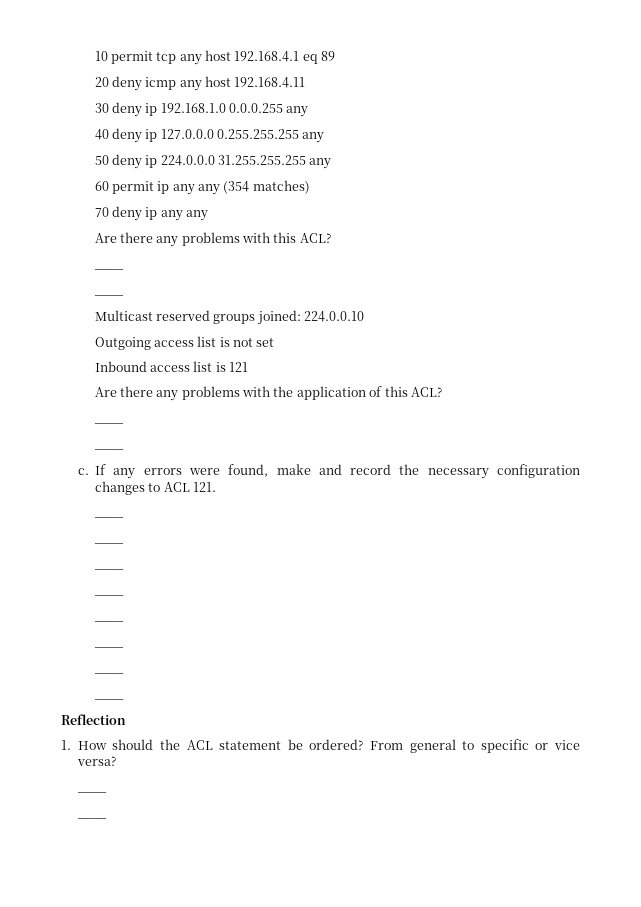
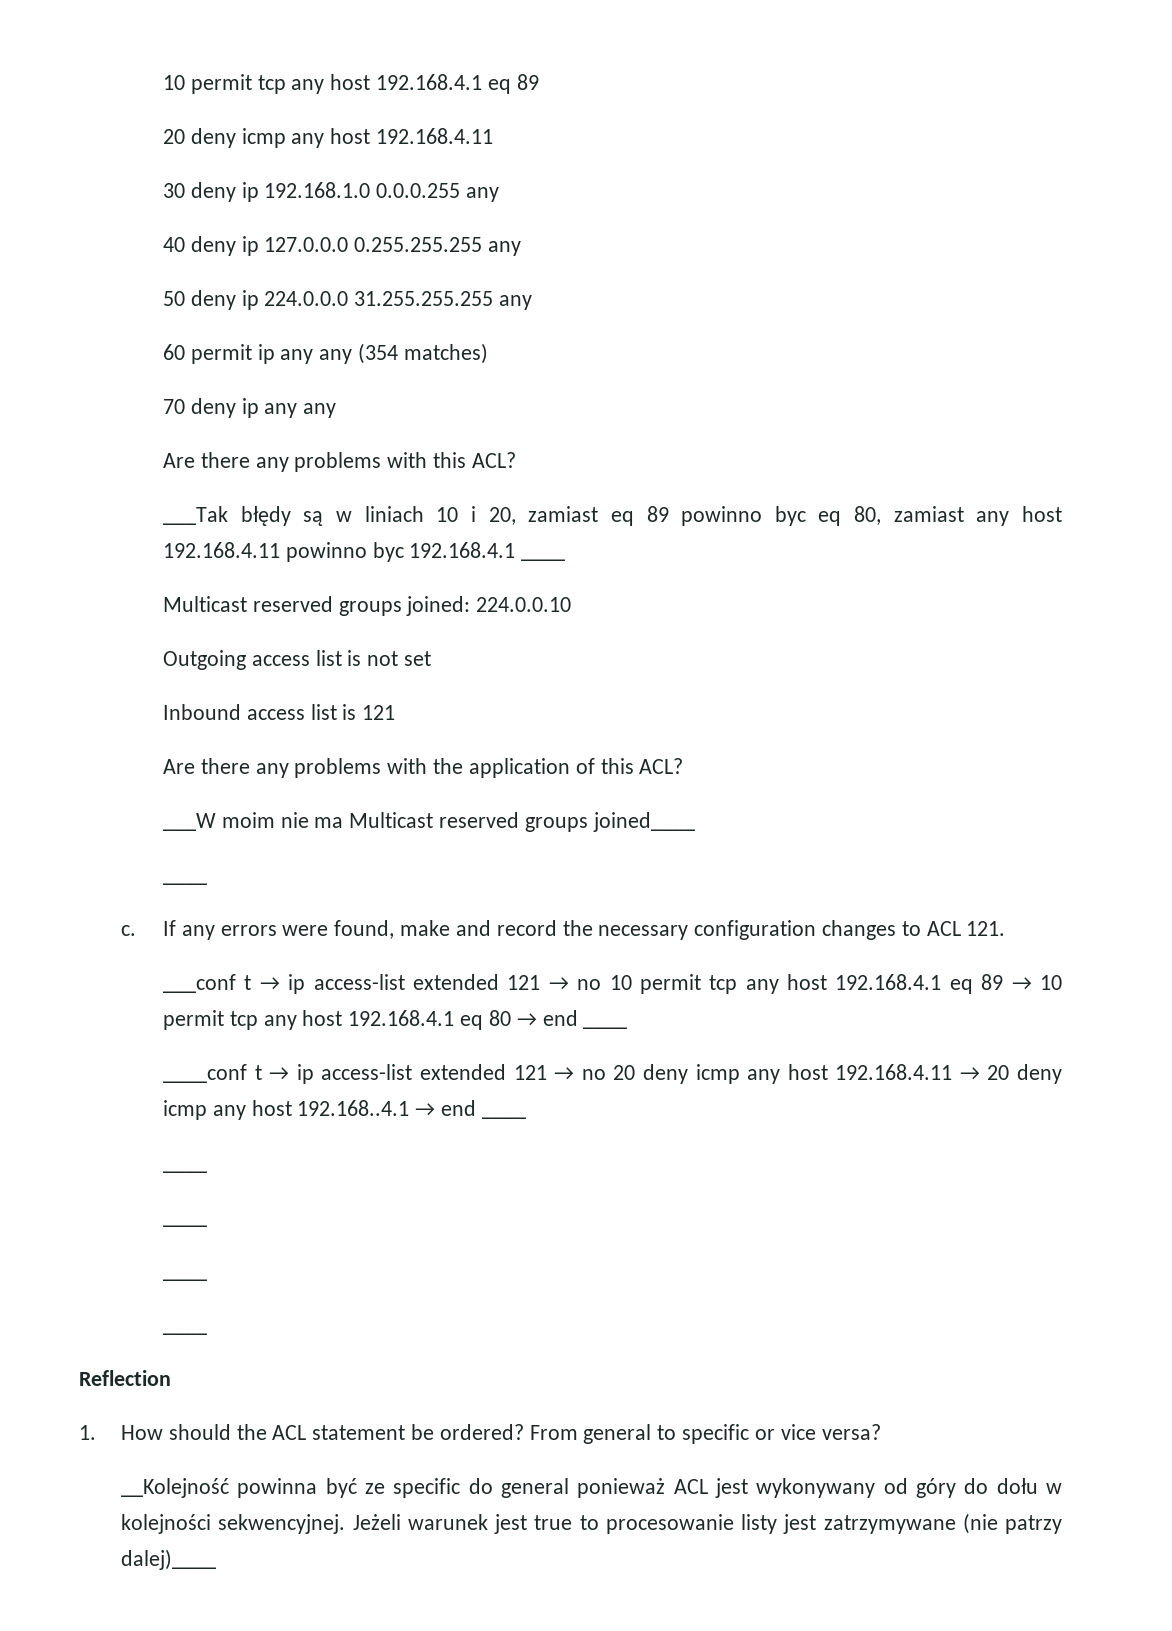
[93,269,124,270] ____ // -> [163,506,1062,526] [163,542,516,562] ___Tak błędy są w liniach 10 i 20, zamiast eq 89 powinno byc eq 80, zamiast any host 192.168.4.11 powinno byc 192.168.4.1
[93,423,124,424] ____ -> [163,812,695,832] ___W moim nie ma Multicast reserved groups joined____
[93,517,124,518] [93,543,124,544] [93,569,124,570] ____ // ____ // ____ // -> [163,974,1063,994] [163,1010,578,1030] [583,1026,628,1029] [163,1064,1063,1084] [163,1100,477,1120] ___conf t → ip access-list extended 121 → no 10 permit tcp any host 192.168.4.1 eq 89 → 10 permit tcp any host 192.168.4.1 eq 80 → end ____ // ____conf t → ip access-list extended 121 → no 20 deny icmp any host 192.168.4.11 → 20 deny icmp any host 192.168..4.1 → end
[76,792,107,793] [76,818,107,819] ____ // ____ -> [121,1478,1063,1498] [121,1513,1062,1534] [121,1549,217,1570] __Kolejność powinna być ze specific do general ponieważ ACL jest wykonywany od góry do dołu w kolejności sekwencyjnej. Jeżeli warunek jest true to procesowanie listy jest zatrzymywane (nie patrzy dalej)____

